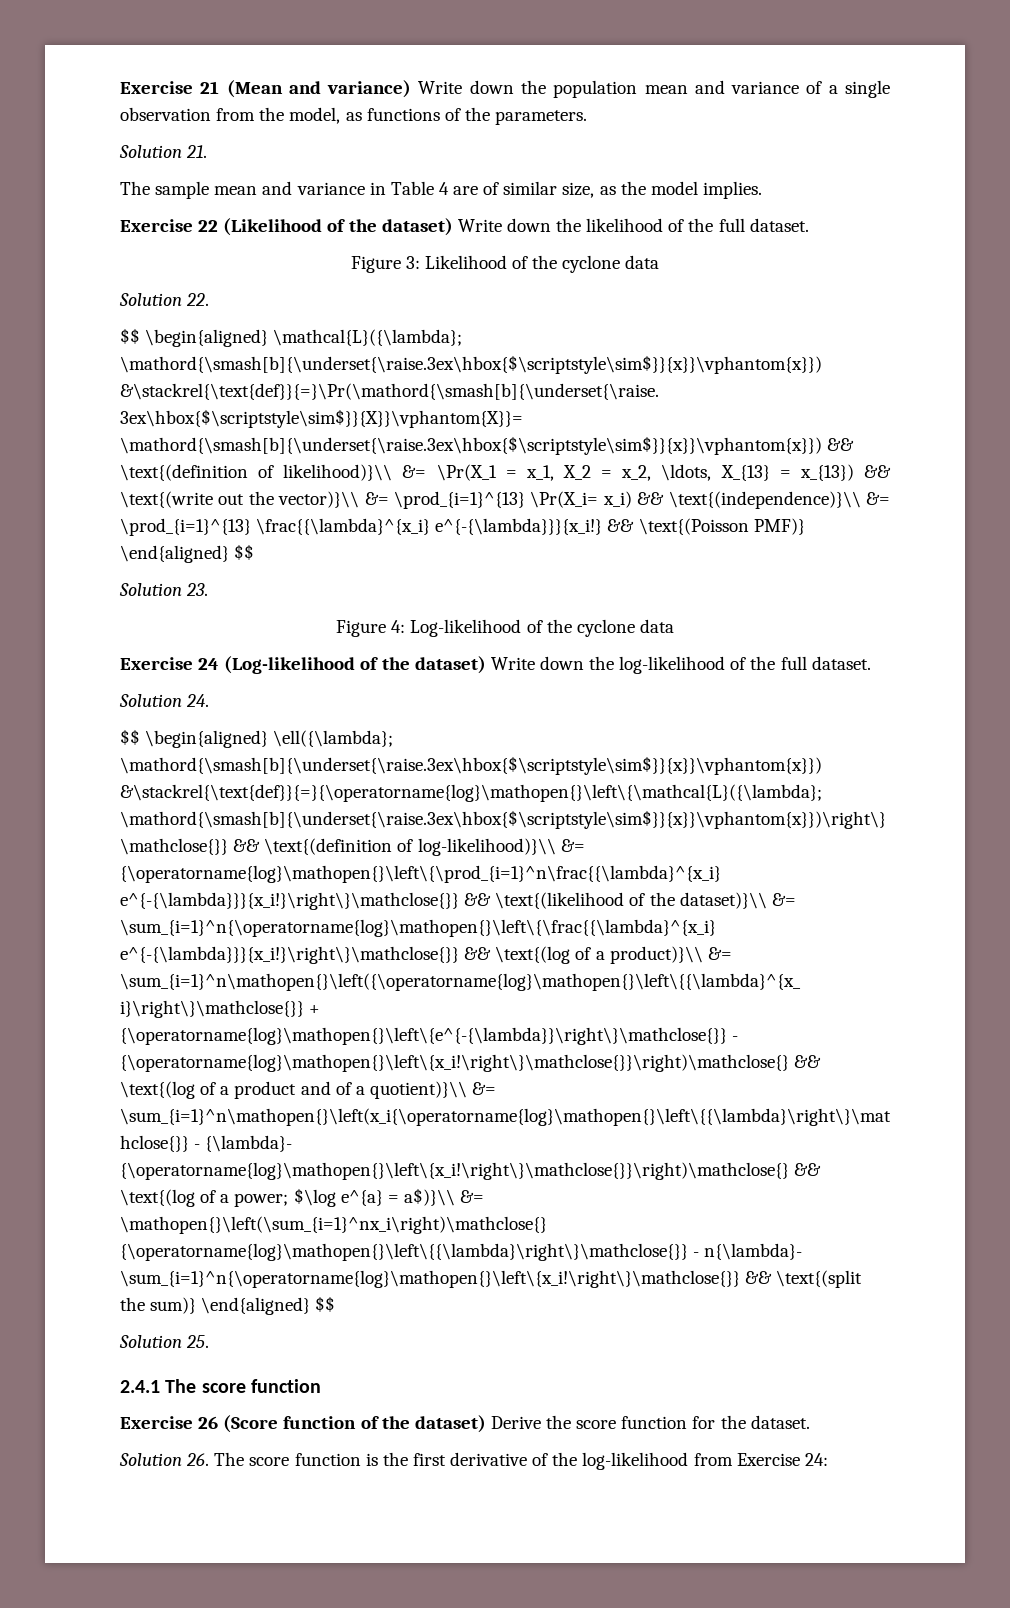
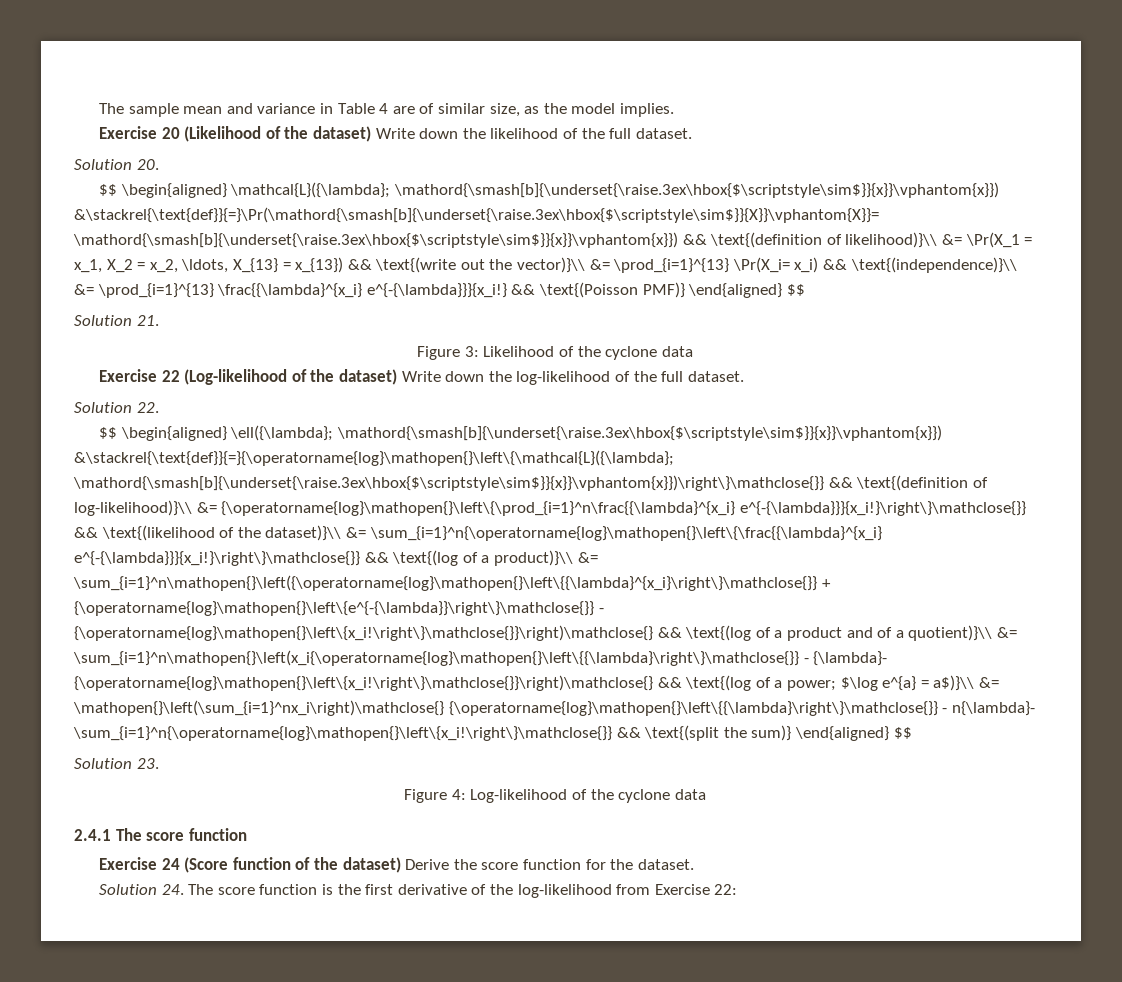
[120,80,891,98] [120,107,588,125] [119,145,208,158] Exercise 21 (Mean and variance) Write down the population mean and variance of a single observation from the model, as functions of the parameters. // Solution 21. // -> (99, 108) none
[198,220,219,232] 22 -> [161,127,180,139] 20
[350,255,660,273] [119,293,210,306] // Figure 3: Likelihood of the cyclone data // Solution 22. -> [74,159,159,170] // Solution 20.
[186,583,209,596] [336,619,522,637] 23. // Figure 4: Log-likelihood -> [136,315,159,326] [417,346,555,360] 21. // Figure 3: Likelihood
[198,658,220,670] 24 -> [161,370,180,382] 22
[186,694,210,707] 24. -> [136,402,159,413] 22.
[186,1335,210,1348] 25. -> [136,758,159,769] [404,789,706,803] 23. // Figure 4: Log-likelihood of the cyclone data
[198,1416,219,1429] 26 -> [161,858,180,870] 24
[186,1453,210,1466] 26. -> [161,884,184,895] 24.
[804,1453,828,1466] 24: -> [714,884,738,895] 22:

